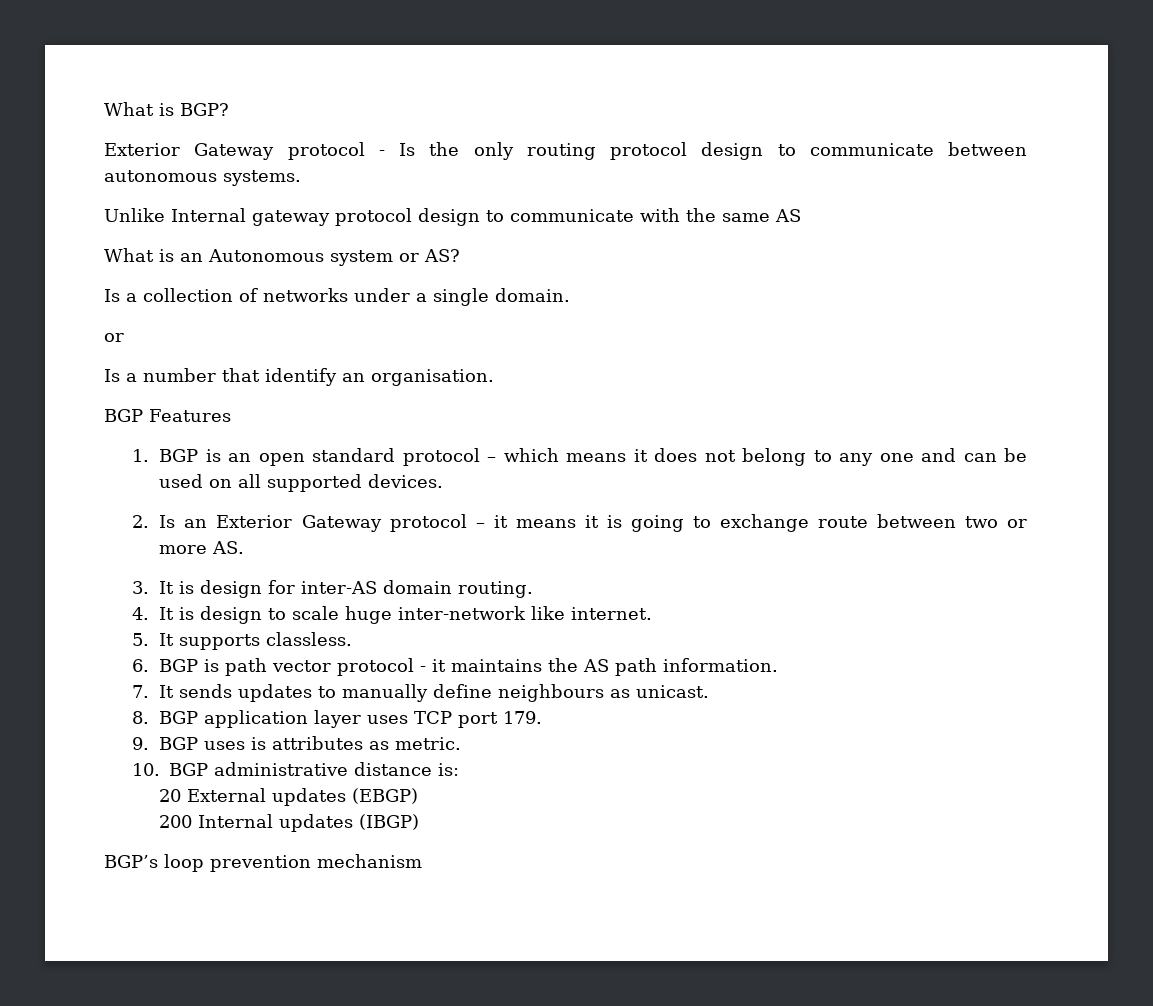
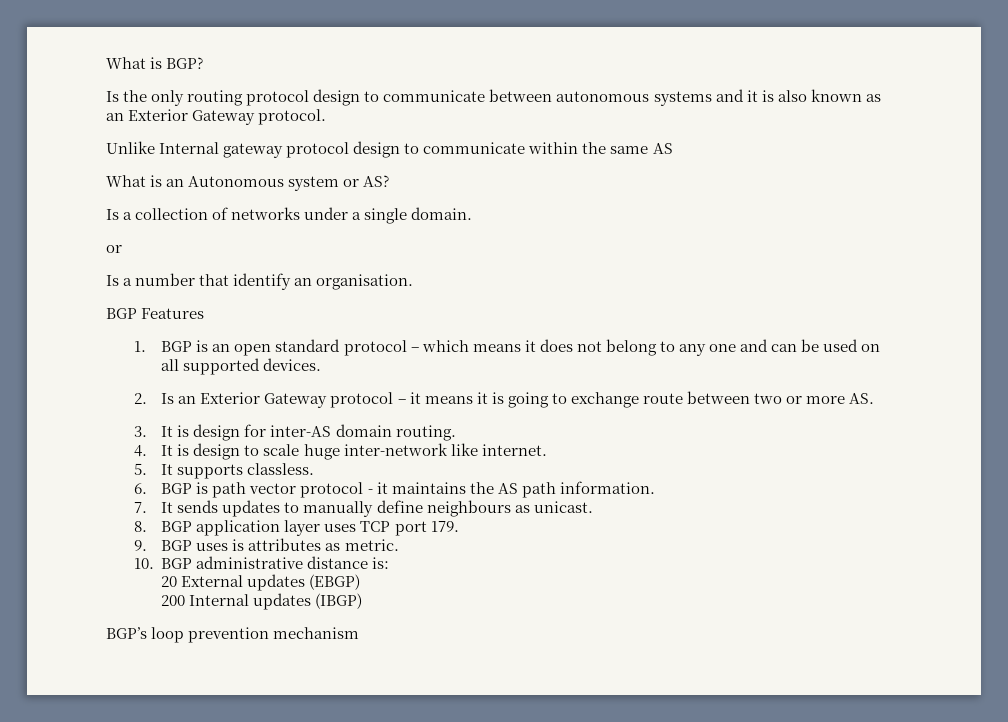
[104,142,385,160] Exterior Gateway protocol - -> (204, 63) none
[223,170,301,186] systems. -> [653,89,881,106] [106,109,327,125] systems and it is also known as an Exterior Gateway protocol.
[640,208,680,222] with -> [528,142,579,154] within

